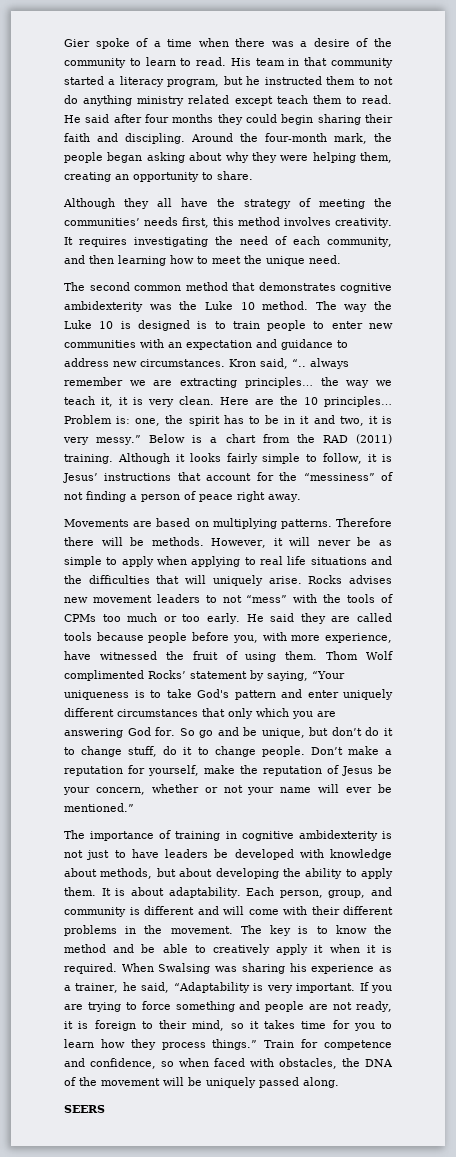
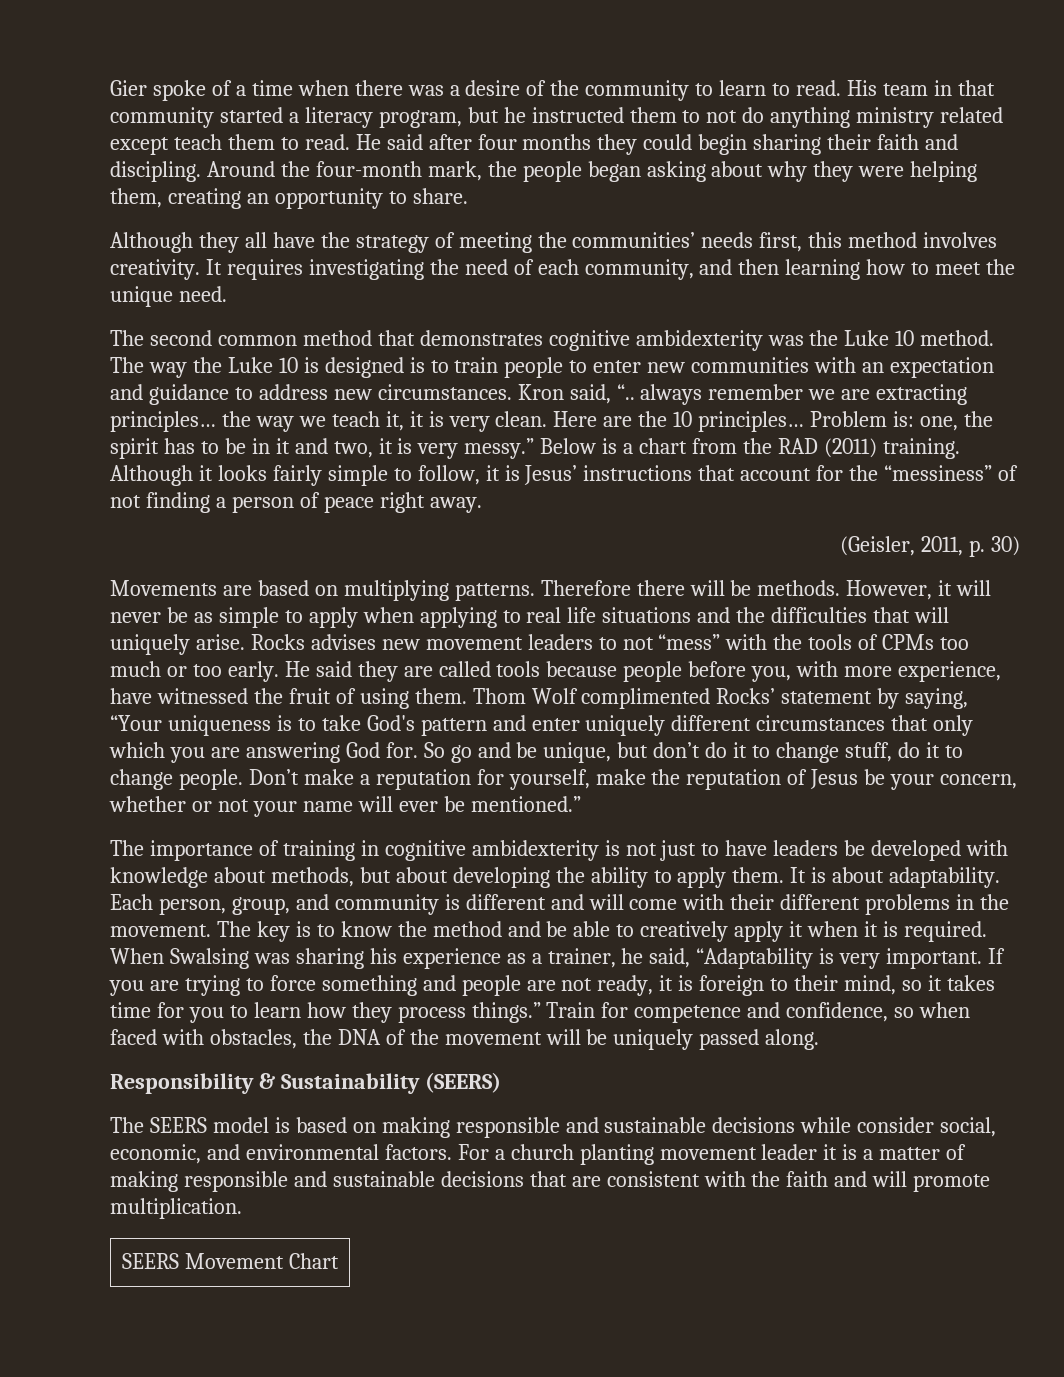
(301, 498) none -> [840,536,1021,557] // (Geisler, 2011, p. 30)
[64,1105,105,1113] SEERS -> [110,1072,501,1094] [110,1117,997,1138] [110,1144,967,1165] [110,1171,991,1192] [110,1198,242,1219] [122,1253,339,1269] Responsibility & Sustainability (SEERS) // The SEERS model is based on making responsible and sustainable decisions while consider social, economic, and environmental factors. For a church planting movement leader it is a matter of making responsible and sustainable decisions that are consistent with the faith and will promote multiplication. // SEERS Movement Chart

